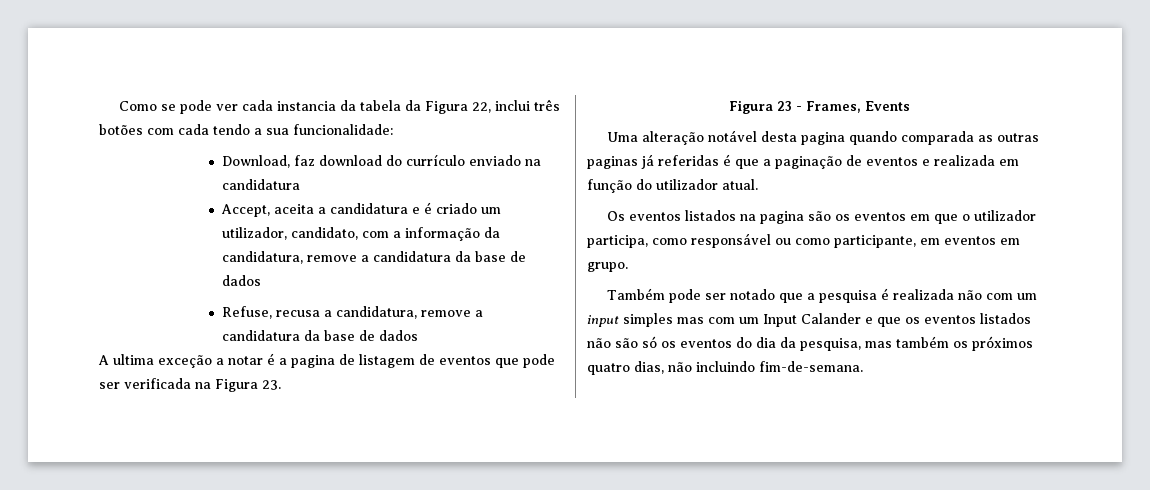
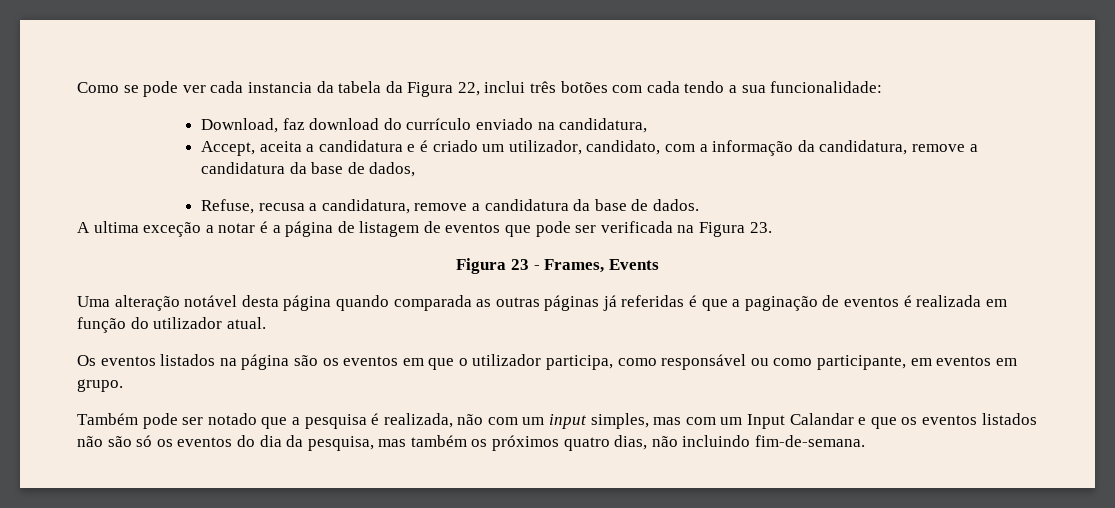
[221,179,300,190] candidatura -> [559,118,648,133] candidatura,
[221,275,261,286] dados -> [369,162,416,177] dados,
[378,330,418,341] dados -> [653,199,700,211] dados.
[291,355,335,368] pagina -> [285,221,334,237] página
[800,132,845,145] pagina -> [283,295,332,311] página
[587,156,638,169] paginas -> [544,295,600,311] páginas
[922,159,930,166] e -> [903,295,912,307] é
[759,211,804,224] pagina -> [241,354,290,370] página
[892,289,954,300] realizada -> [383,413,453,428] realizada,
[623,313,673,327] simples -> [590,413,649,429] simples,
[801,313,861,324] Calander -> [789,413,854,425] Calandar

